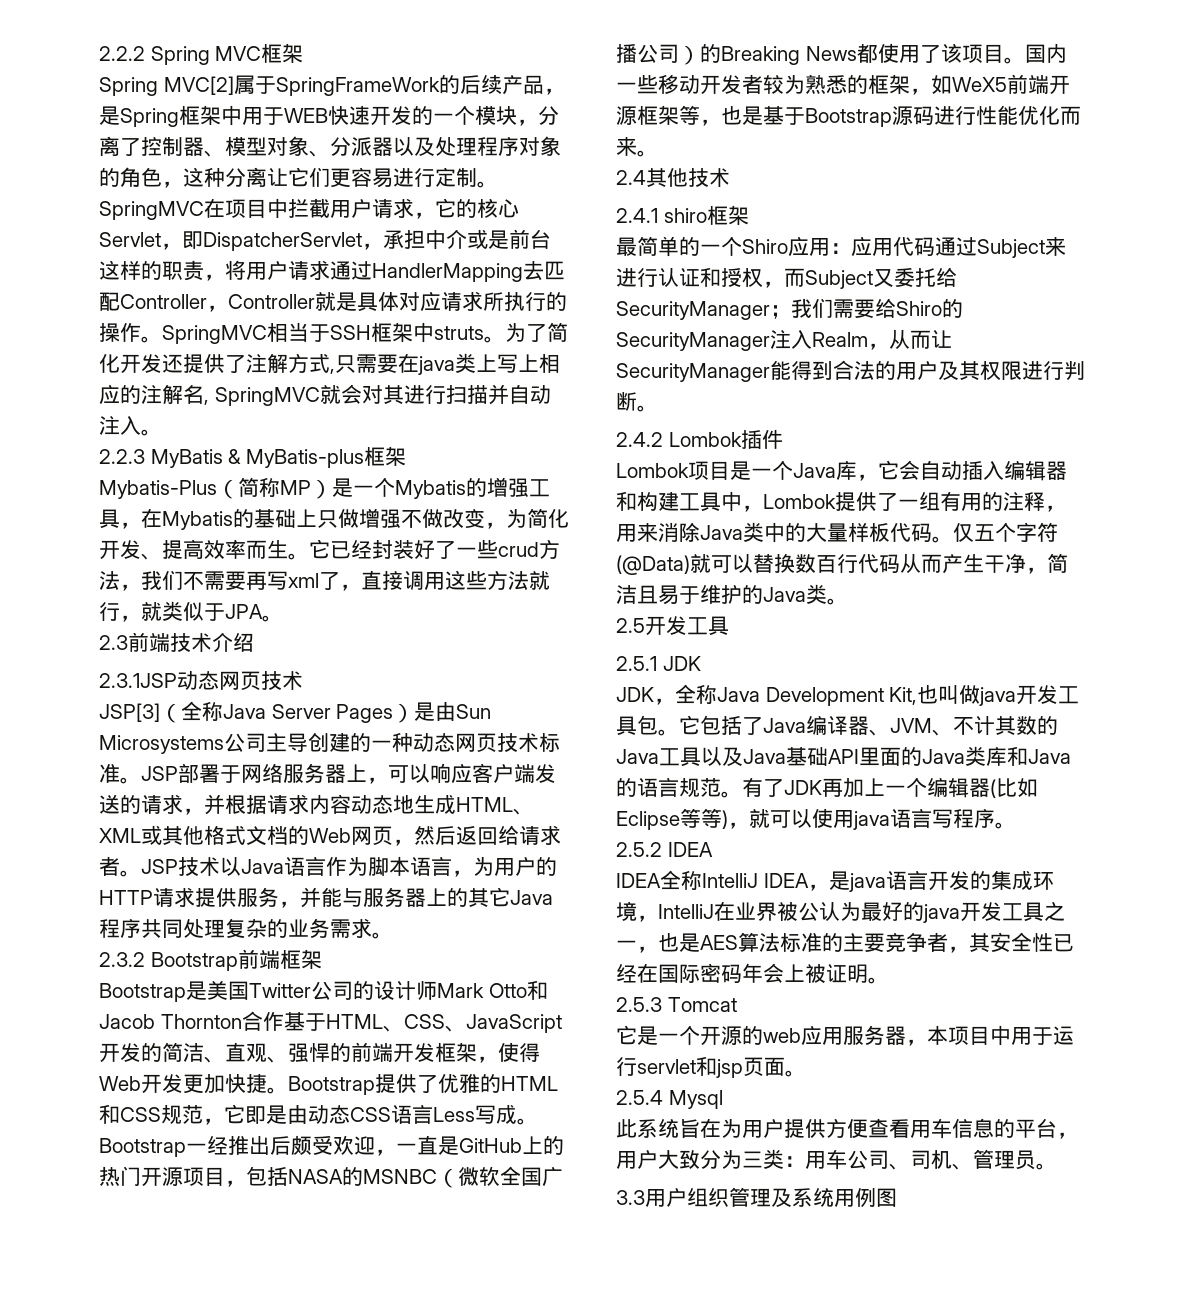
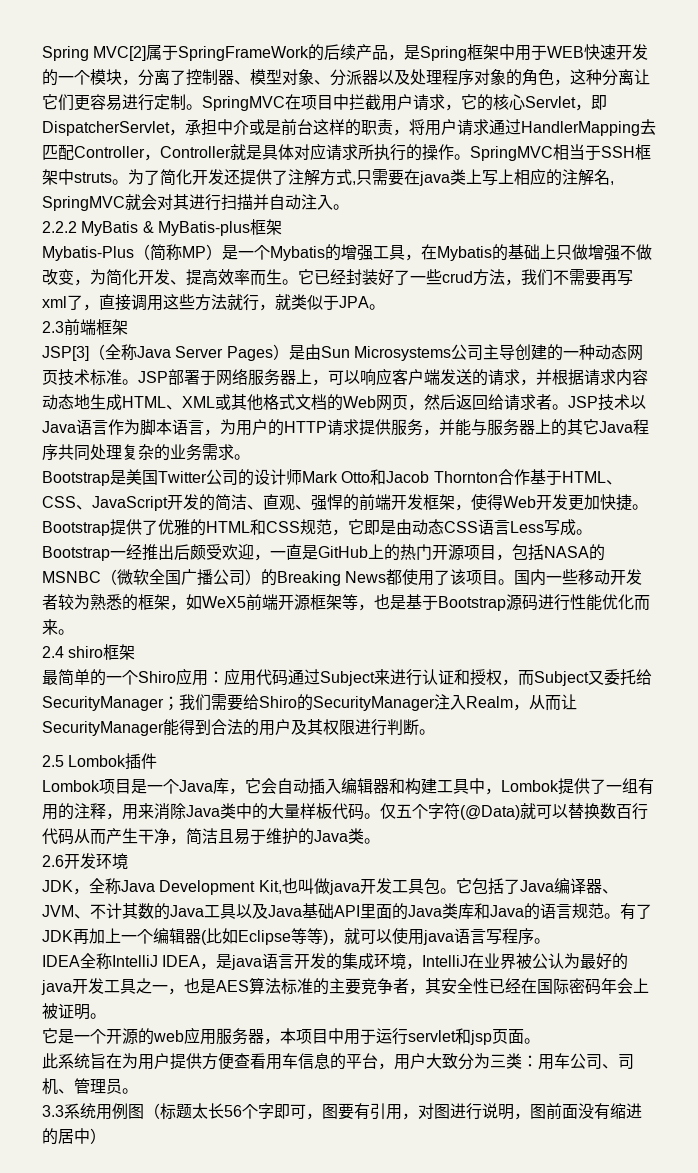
[99,43,304,65] 2.2.2 Spring MVC框架 // -> (42, 53) none
[99,449,145,464] 2.2.3 -> [42,221,77,233] 2.2.2
[170,633,254,652] [99,671,303,690] 技术介绍 // 2.3.1JSP动态网页技术 -> [96,319,128,335] 框架
[99,949,322,971] // 2.3.2 Bootstrap前端框架 -> (250, 457) none
[646,168,730,187] [616,208,658,223] 其他技术 // 2.4.1 -> (64, 652) none
[616,432,663,447] 2.4.2 -> [42,755,64,767] 2.5
[616,616,729,636] [616,656,701,671] 2.5开发工具 // 2.5.1 JDK -> [42,853,128,870] 2.6开发环境
[616,842,713,857] // 2.5.2 IDEA -> (550, 941) none
[616,997,737,1012] // 2.5.3 Tomcat -> (106, 1016) none
[616,1090,723,1109] // 2.5.4 Mysql -> (540, 1041) none
[645,1187,897,1208] 用户组织管理及系统用例图 -> [64,1103,642,1120] [42,1128,106,1145] 系统用例图（标题太长56个字即可，图要有引用，对图进行说明，图前面没有缩进的居中）

